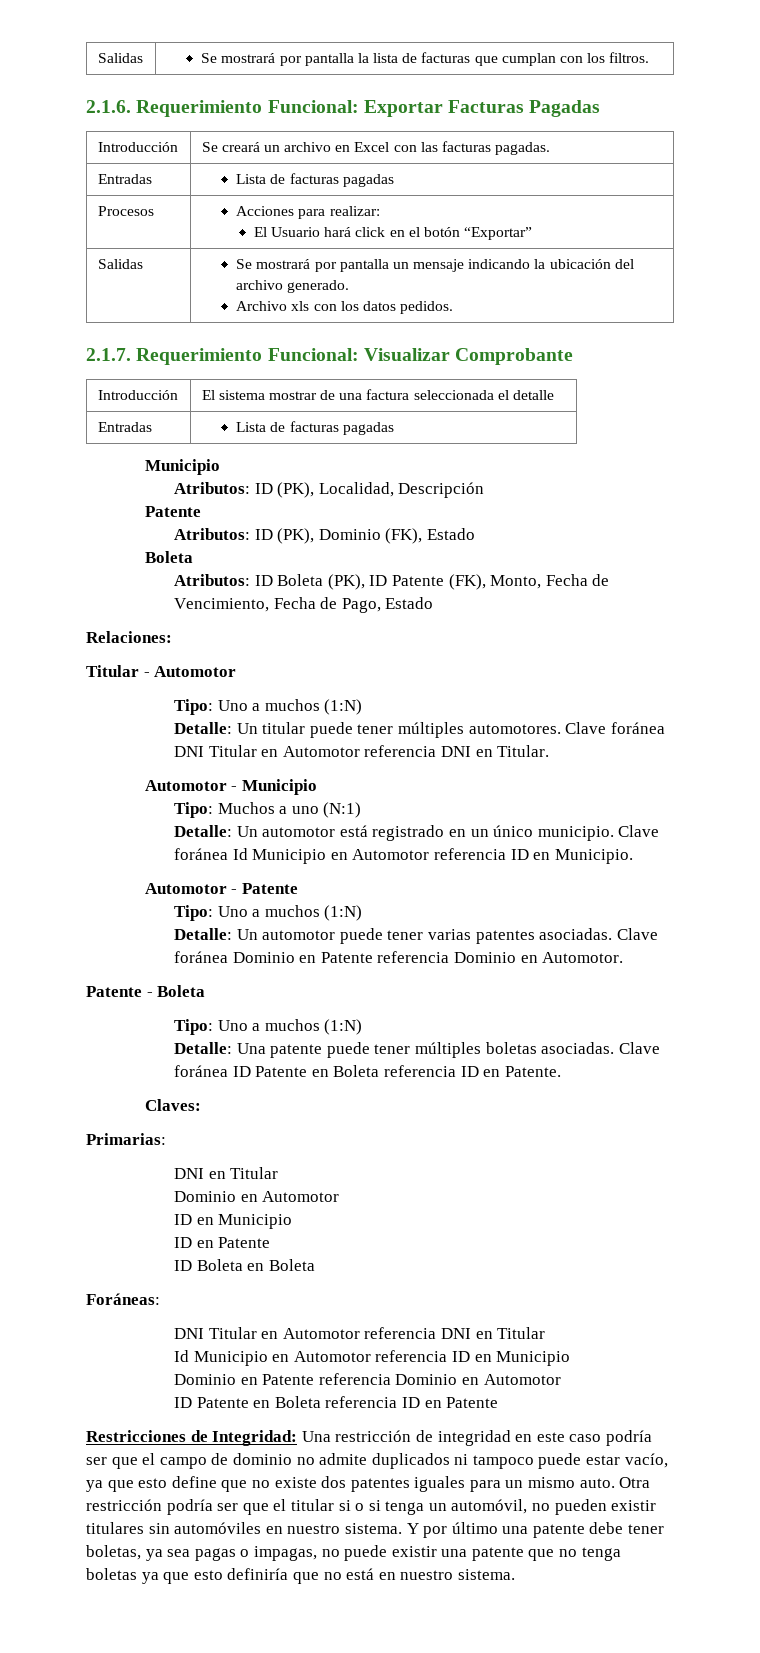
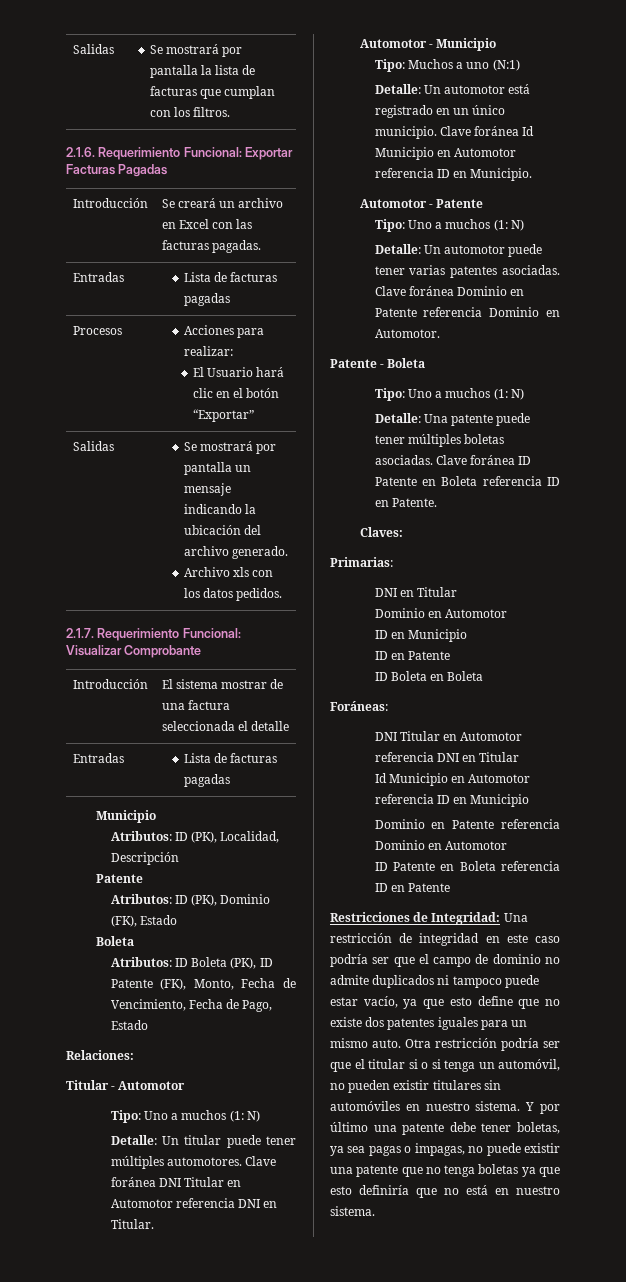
[355,227,386,237] click -> [192,388,213,398] clic
[324,699,363,715] (1:N) -> [229,1110,260,1122] (1: N)
[324,905,363,921] (1:N) -> [493,219,524,231] (1: N)
[324,1019,363,1035] (1:N) -> [493,388,524,400] (1: N)

